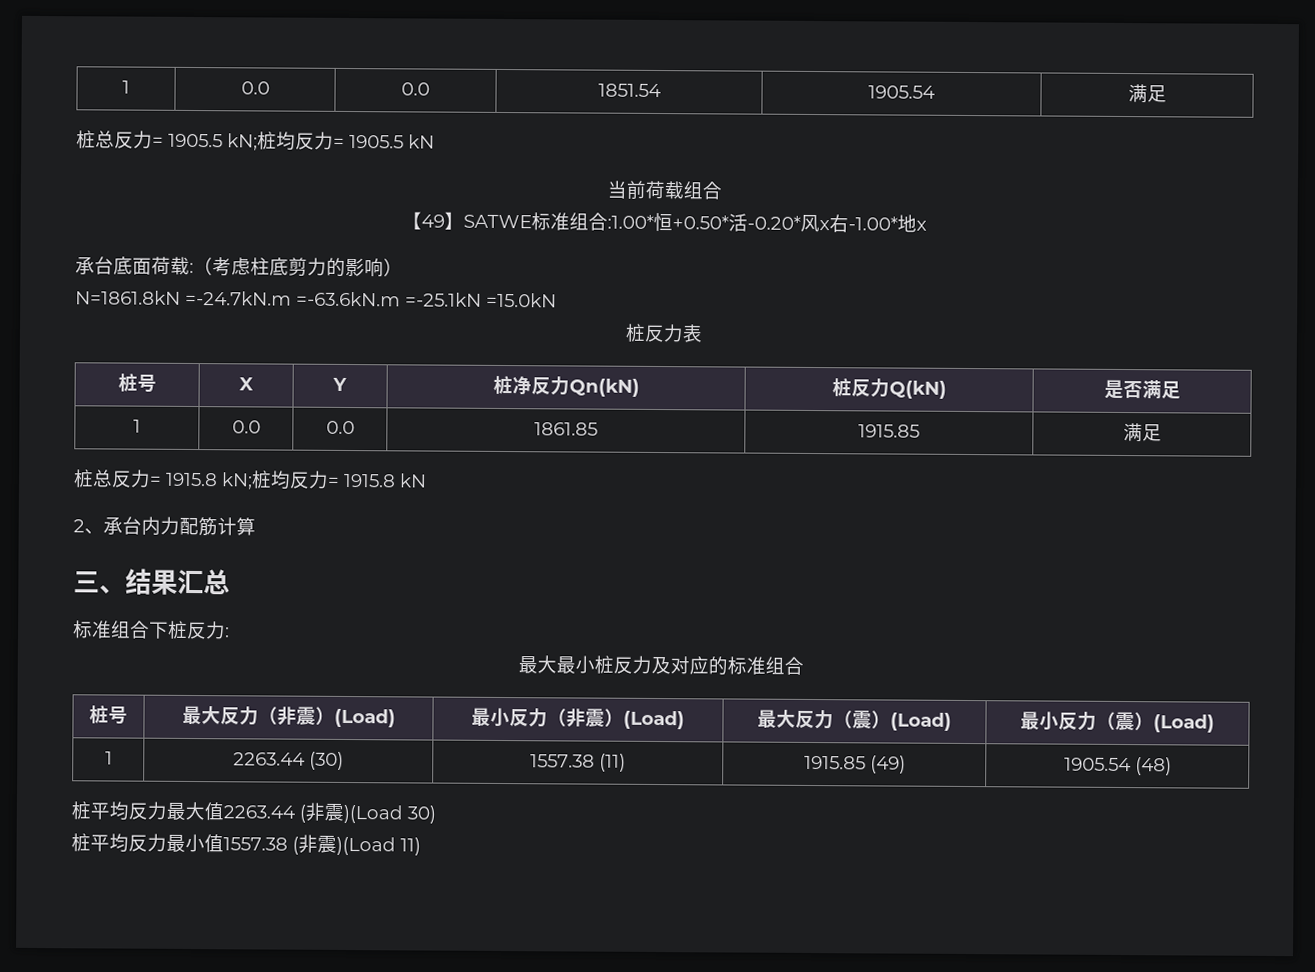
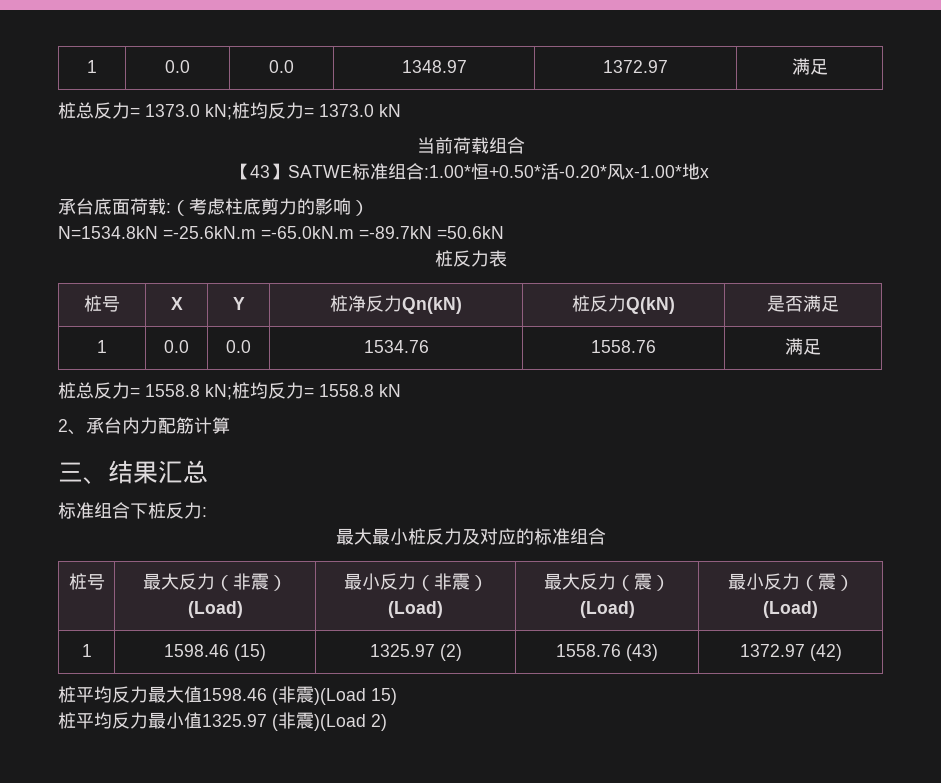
[122,80,130,94] [240,81,270,95] [401,82,430,96] [597,83,661,98] [868,85,935,99] [1127,84,1167,103] [76,130,404,151] 1 | 0.0 | 0.0 | 1851.54 | 1905.54 | 满足 // 桩总反力= 1905.5 kN;桩均反力= 1905.5 -> [87,60,97,73] [165,60,190,73] [269,60,294,73] [401,60,467,73] [603,60,668,73] [791,58,828,75] [58,102,374,120] 1 | 0.0 | 0.0 | 1348.97 | 1372.97 | 满足 // 桩总反力= 1373.0 kN;桩均反力= 1373.0
[420,214,445,228] 49 -> [250,165,270,178] 43
[818,214,898,233] x右-1.00* -> [625,165,682,178] x-1.00*
[75,290,557,308] N=1861.8kN =-24.7kN.m =-63.6kN.m =-25.1kN =15.0kN -> [58,226,504,239] N=1534.8kN =-25.6kN.m =-65.0kN.m =-89.7kN =50.6kN
[534,422,598,436] [858,424,920,438] [1122,423,1162,442] [73,469,396,490] 1861.85 | 1915.85 | 满足 // 桩总反力= 1915.8 kN;桩均反力= 1915.8 -> [363,340,429,353] [591,340,656,353] [785,338,821,355] [58,382,374,400] 1534.76 | 1558.76 | 满足 // 桩总反力= 1558.8 kN;桩均反力= 1558.8
[233,751,344,770] [530,753,626,772] [803,755,906,774] [1063,757,1172,776] 2263.44 (30) | 1557.38 (11) | 1915.85 (49) | 1905.54 (48) -> [164,644,266,661] [369,644,462,661] [556,644,658,661] [739,644,842,661] 1598.46 (15) | 1325.97 (2) | 1558.76 (43) | 1372.97 (42)
[223,802,436,824] 2263.44 (非震)(Load 30) -> [202,686,397,705] 1598.46 (非震)(Load 15)
[223,834,421,856] 1557.38 (非震)(Load 11) -> [202,712,387,731] 1325.97 (非震)(Load 2)

